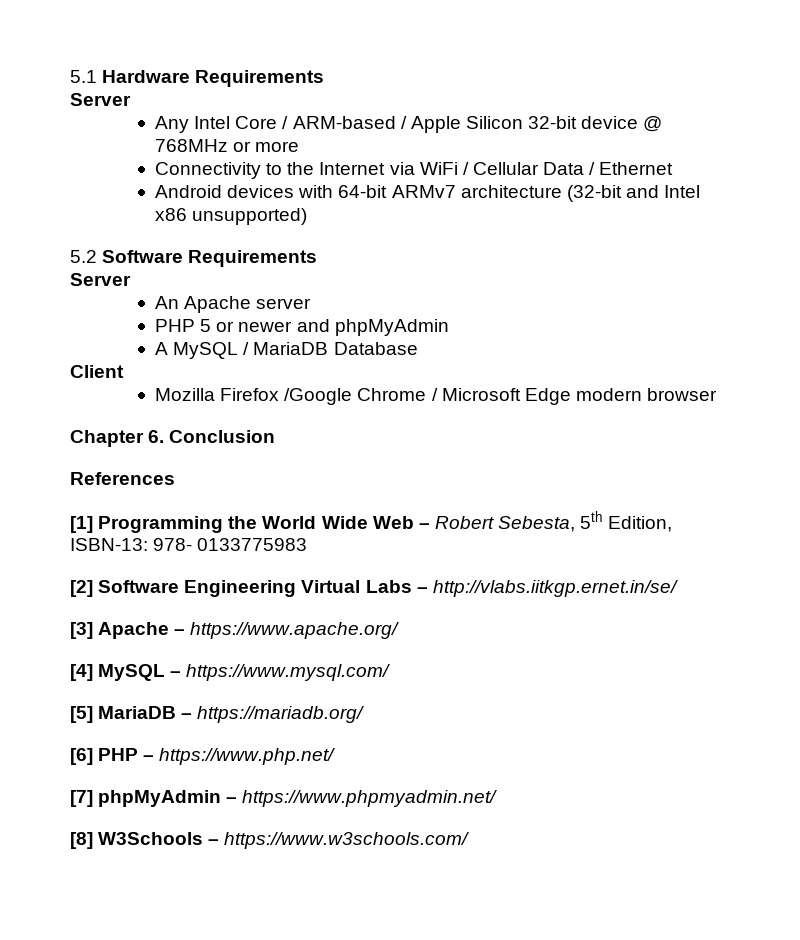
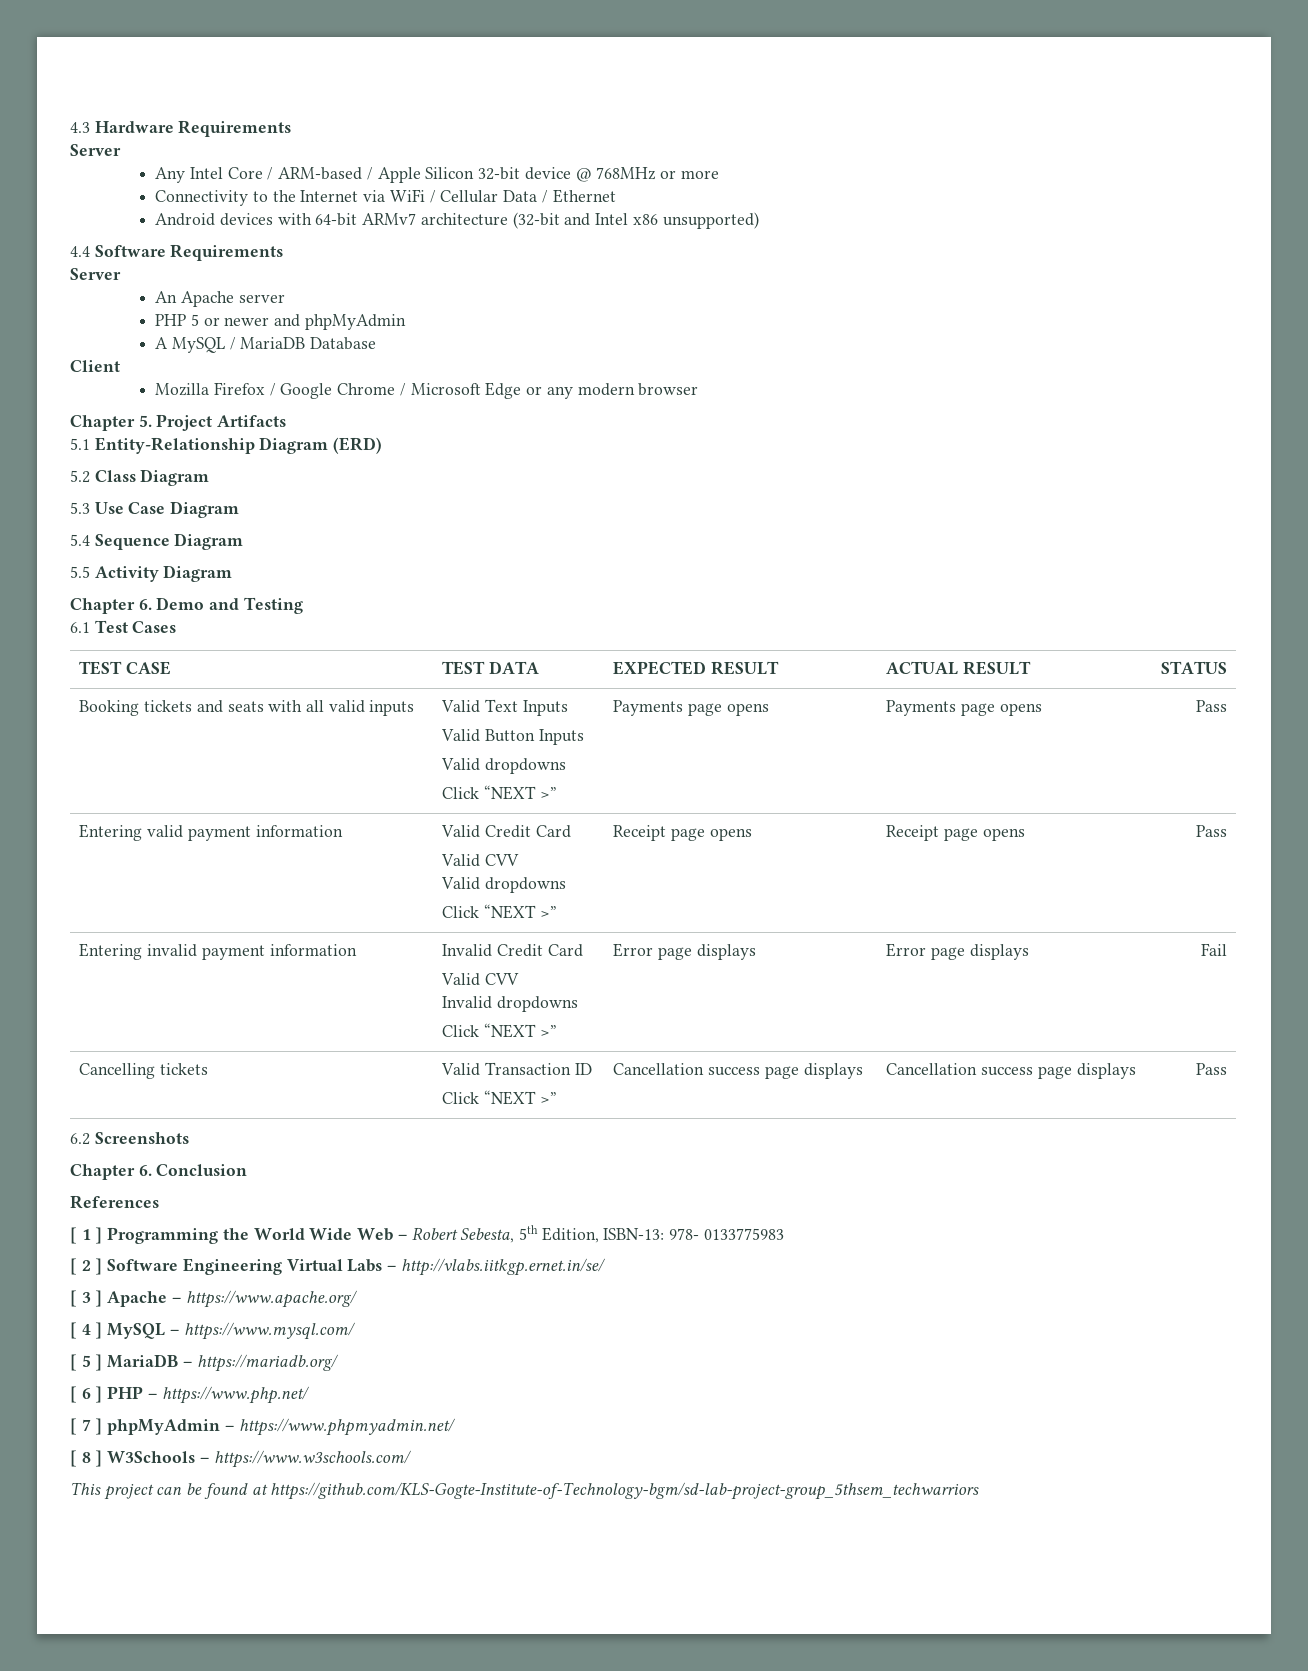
[70,70,97,83] 5.1 -> [70,122,90,133] 4.3
[70,250,97,263] 5.2 -> [70,246,90,257] 4.4
[284,388,353,405] /Google -> [269,383,333,399] / Google
(571, 396) none -> [526,386,573,399] or any
(718, 394) none -> [70,414,287,431] [70,437,383,454] [70,469,210,486] [70,501,240,518] [70,533,244,550] [70,565,233,582] [70,597,303,614] [70,620,177,633] [79,661,172,675] [442,661,540,675] [613,661,780,675] [886,661,1032,675] [1160,661,1227,674] [79,700,415,716] [441,699,568,716] [441,729,584,745] [441,758,567,774] [442,785,557,800] [613,700,769,716] [886,700,1042,716] [1195,700,1227,712] [79,824,343,841] [441,825,571,838] [441,854,520,867] [441,877,567,893] [442,904,557,919] [613,825,752,841] [886,825,1025,841] [1195,825,1227,837] [79,943,357,960] [442,944,583,957] [441,973,520,986] [442,996,579,1012] [442,1023,557,1038] [613,943,756,960] [886,943,1029,960] [1200,943,1227,956] [79,1063,209,1079] [441,1062,592,1076] [442,1090,557,1105] [613,1063,863,1079] [886,1063,1136,1079] [1195,1063,1227,1075] [70,1132,189,1145] // Chapter 5. Project Artifacts // 5.1 Entity-Relationship Diagram (ERD) // 5.2 Class Diagram // 5.3 Use Case Diagram // 5.4 Sequence Diagram // 5.5 Activity Diagram // Chapter 6. Demo and Testing // 6.1 Test Cases // TEST CASE | TEST DATA | EXPECTED RESULT | ACTUAL RESULT | STATUS // Booking tickets and seats with all valid inputs | Valid Text Inputs // Valid Button Inputs // Valid dropdowns // Click “NEXT >” | Payments page opens | Payments page opens | Pass // Entering valid payment information | Valid Credit Card // Valid CVV // Valid dropdowns // Click “NEXT >” | Receipt page opens | Receipt page opens | Pass // Entering invalid payment information | Invalid Credit Card // Valid CVV // Invalid dropdowns // Click “NEXT >” | Error page displays | Error page displays | Fail // Cancelling tickets | Valid Transaction ID // Click “NEXT >” | Cancellation success page displays | Cancellation success page displays | Pass // 6.2 Screenshots
[70,516,93,533] [1] -> [70,1227,103,1244] [ 1 ]
[70,580,93,597] [2] -> [70,1258,103,1275] [ 2 ]
[70,622,93,639] [3] -> [70,1290,103,1307] [ 3 ]
[70,664,93,681] [4] -> [70,1322,103,1339] [ 4 ]
[70,706,93,723] [5] -> [70,1354,103,1371] [ 5 ]
[70,748,93,765] [6] -> [70,1386,103,1403] [ 6 ]
[70,790,93,807] [7] -> [70,1418,103,1435] [ 7 ]
[70,832,93,849] [8] -> [70,1450,103,1467] [ 8 ]
(470, 840) none -> [70,1482,980,1500] // This project can be found at https://github.com/KLS-Gogte-Institute-of-Technology-bgm/sd-lab-project-group_5thsem_techwarriors

